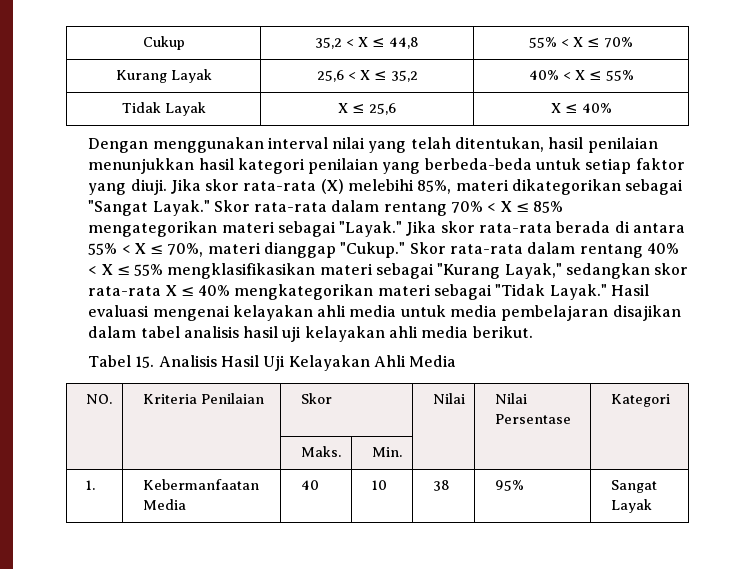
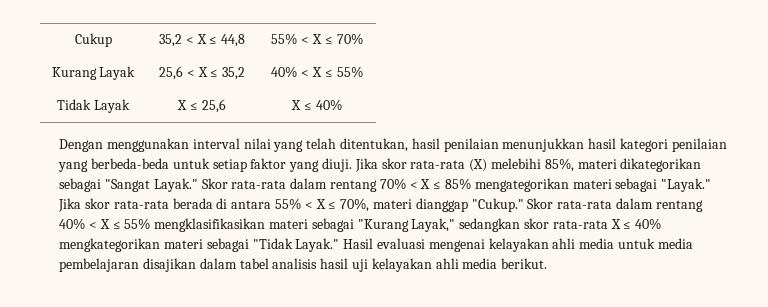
[88,355,457,371] [86,394,113,404] [143,393,265,404] [301,393,333,404] [433,393,466,404] [495,393,528,404] [495,414,572,424] [611,394,671,407] [301,446,342,457] [372,447,403,457] [86,480,96,490] [143,479,260,490] [143,499,187,510] [301,480,320,490] [372,480,388,490] [433,480,451,491] [495,480,525,491] [611,480,658,493] [611,499,653,513] // Tabel 15. Analisis Hasil Uji Kelayakan Ahli Media // NO. | Kriteria Penilaian | Skor | Nilai | Nilai Persentase | Kategori // | | Maks. | Min. | | | // 1. | Kebermanfaatan Media | 40 | 10 | 38 | 95% | Sangat Layak -> (548, 263) none

